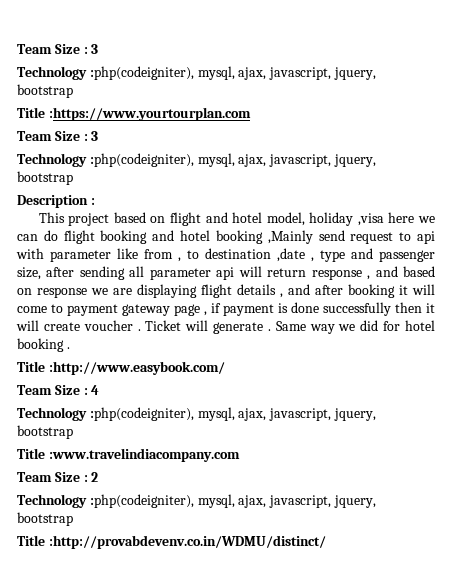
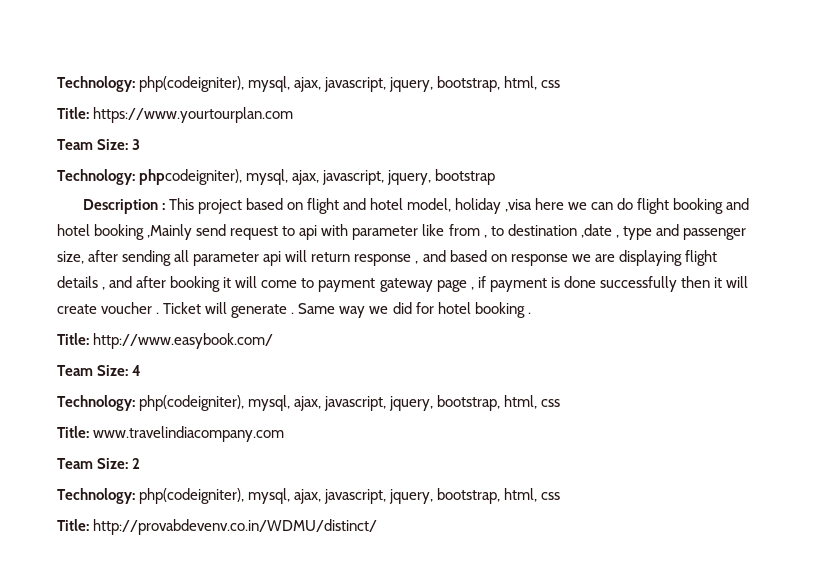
[17,44,99,54] [17,66,376,80] [17,84,73,98] [17,107,251,121] [17,131,99,141] [17,153,194,167] Team Size : 3 // Technology :php(codeigniter), mysql, ajax, javascript, jquery, bootstrap // Title :https://www.yourtourplan.com // Team Size : 3 // Technology :php(codeigniter), -> [57,76,561,92] [57,107,294,123] [57,139,141,150] [57,169,243,185] Technology: php(codeigniter), mysql, ajax, javascript, jquery, bootstrap, html, css // Title: https://www.yourtourplan.com // Team Size: 3 // Technology: phpcodeigniter),
(95, 201) // -> (165, 206) none
[17,361,225,375] [17,385,88,395] Title :http://www.easybook.com/ // Team Size : -> [57,333,274,349] [57,365,129,376] Title: http://www.easybook.com/ // Team Size:
[17,407,376,421] [17,425,73,439] [17,448,240,462] [17,472,88,482] Technology :php(codeigniter), mysql, ajax, javascript, jquery, bootstrap // Title :www.travelindiacompany.com // Team Size : -> [57,395,561,411] [57,426,285,442] [57,458,129,469] Technology: php(codeigniter), mysql, ajax, javascript, jquery, bootstrap, html, css // Title: www.travelindiacompany.com // Team Size:
[17,494,376,508] [17,512,73,526] [17,535,326,549] Technology :php(codeigniter), mysql, ajax, javascript, jquery, bootstrap // Title :http://provabdevenv.co.in/WDMU/distinct/ -> [57,488,561,504] [57,519,378,535] Technology: php(codeigniter), mysql, ajax, javascript, jquery, bootstrap, html, css // Title: http://provabdevenv.co.in/WDMU/distinct/

